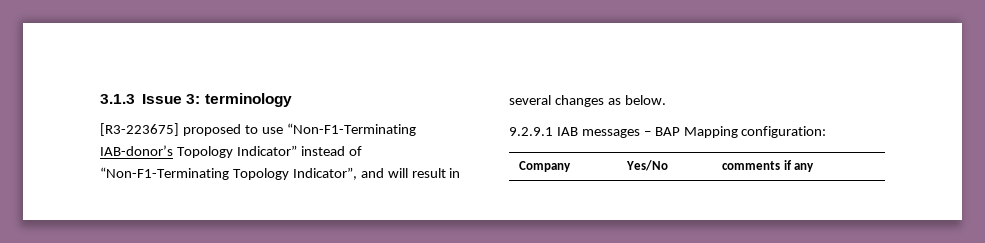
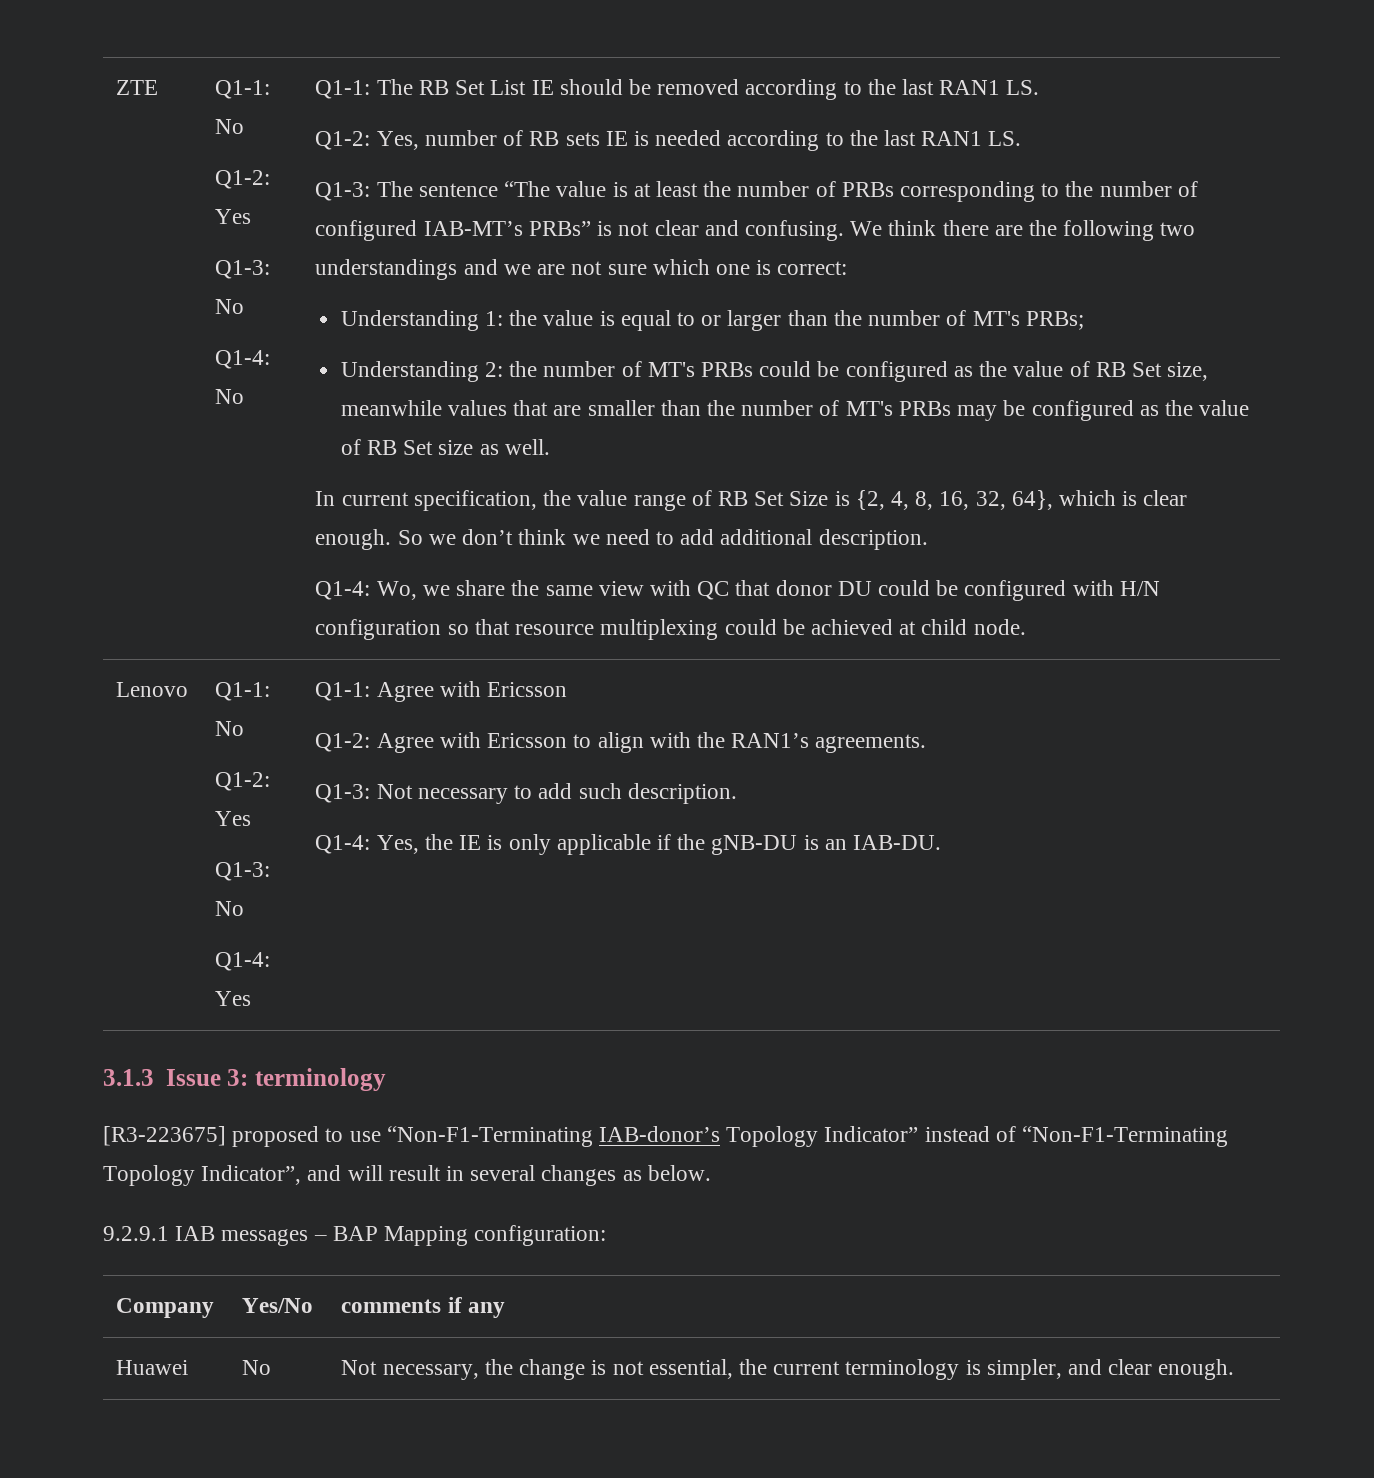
(100, 99) none -> [116,80,159,95] [215,80,271,99] [215,119,245,134] [215,170,271,189] [215,209,252,224] [215,260,271,279] [215,299,245,314] [215,350,271,369] [215,389,245,404] [315,79,1040,100] [315,130,1022,151] [315,181,1198,202] [315,220,1196,241] [315,259,848,280] [340,310,1084,331] [340,361,1209,382] [340,400,1250,421] [340,439,550,455] [315,490,1188,511] [315,529,928,550] [315,580,1160,601] [315,619,1026,640] [116,682,189,697] [215,682,271,701] [215,721,245,736] [215,772,271,791] [215,811,252,826] [215,862,271,881] [215,901,245,916] [215,952,271,971] [215,991,252,1006] [315,681,568,702] [315,732,927,753] [315,783,737,804] [315,834,941,855] ZTE | Q1-1: No // Q1-2: Yes // Q1-3: No // Q1-4: No | Q1-1: The RB Set List IE should be removed according to the last RAN1 LS. // Q1-2: Yes, number of RB sets IE is needed according to the last RAN1 LS. // Q1-3: The sentence “The value is at least the number of PRBs corresponding to the number of configured IAB-MT’s PRBs” is not clear and confusing. We think there are the following two understandings and we are not sure which one is correct: // Understanding 1: the value is equal to or larger than the number of MT's PRBs; // Understanding 2: the number of MT's PRBs could be configured as the value of RB Set size, meanwhile values that are smaller than the number of MT's PRBs may be configured as the value of RB Set size as well. // In current specification, the value range of RB Set Size is {2, 4, 8, 16, 32, 64}, which is clear enough. So we don’t think we need to add additional description. // Q1-4: Wo, we share the same view with QC that donor DU could be configured with H/N configuration so that resource multiplexing could be achieved at child node. // Lenovo | Q1-1: No // Q1-2: Yes // Q1-3: No // Q1-4: Yes | Q1-1: Agree with Ericsson // Q1-2: Agree with Ericsson to align with the RAN1’s agreements. // Q1-3: Not necessary to add such description. // Q1-4: Yes, the IE is only applicable if the gNB-DU is an IAB-DU. //
(815, 167) none -> [116,1360,189,1375] [242,1360,272,1375] [341,1359,1235,1380] // Huawei | No | Not necessary, the change is not essential, the current terminology is simpler, and clear enough.

